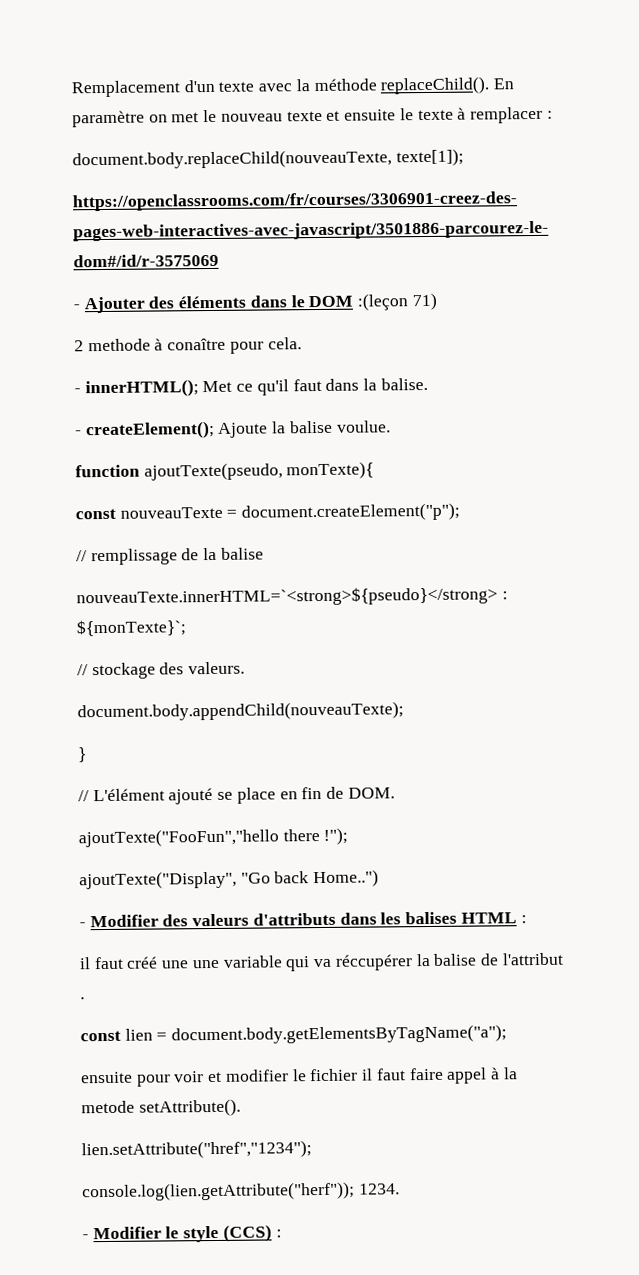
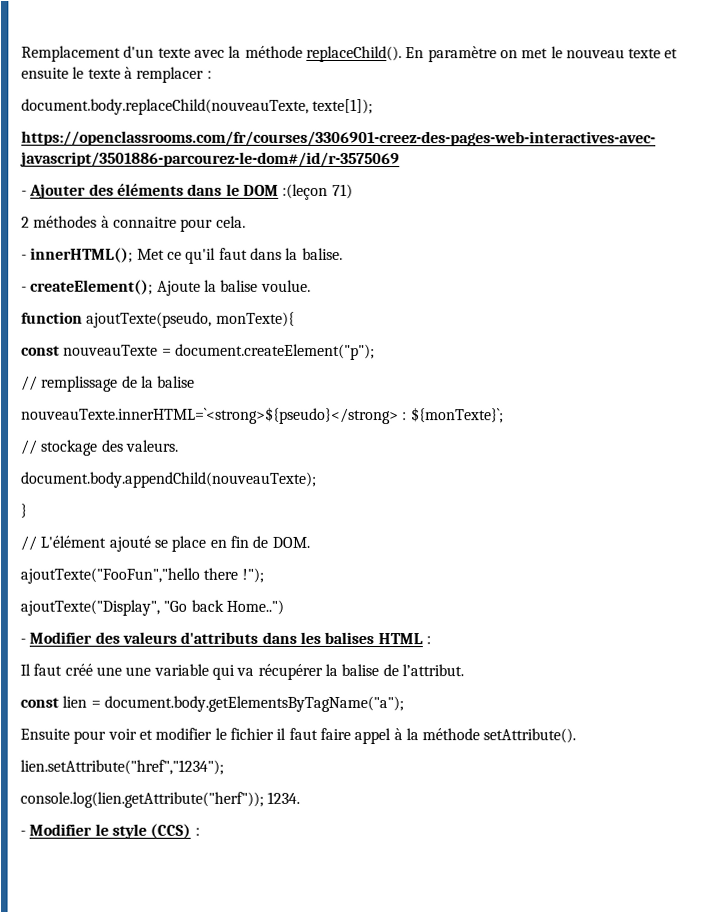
[87,337,227,352] methode à conaître -> [33,215,177,228] méthodes à connaitre
[79,957,91,970] il -> [20,663,31,676] Il
[334,954,413,971] réccupérer -> [257,663,323,680] récupérer
[501,952,564,966] [80,997,85,1000] l'attribut . -> [401,664,464,677] l’attribut.
[81,1071,133,1084] ensuite -> [20,728,70,740] Ensuite
[81,1100,135,1114] metode -> [422,728,481,741] méthode

